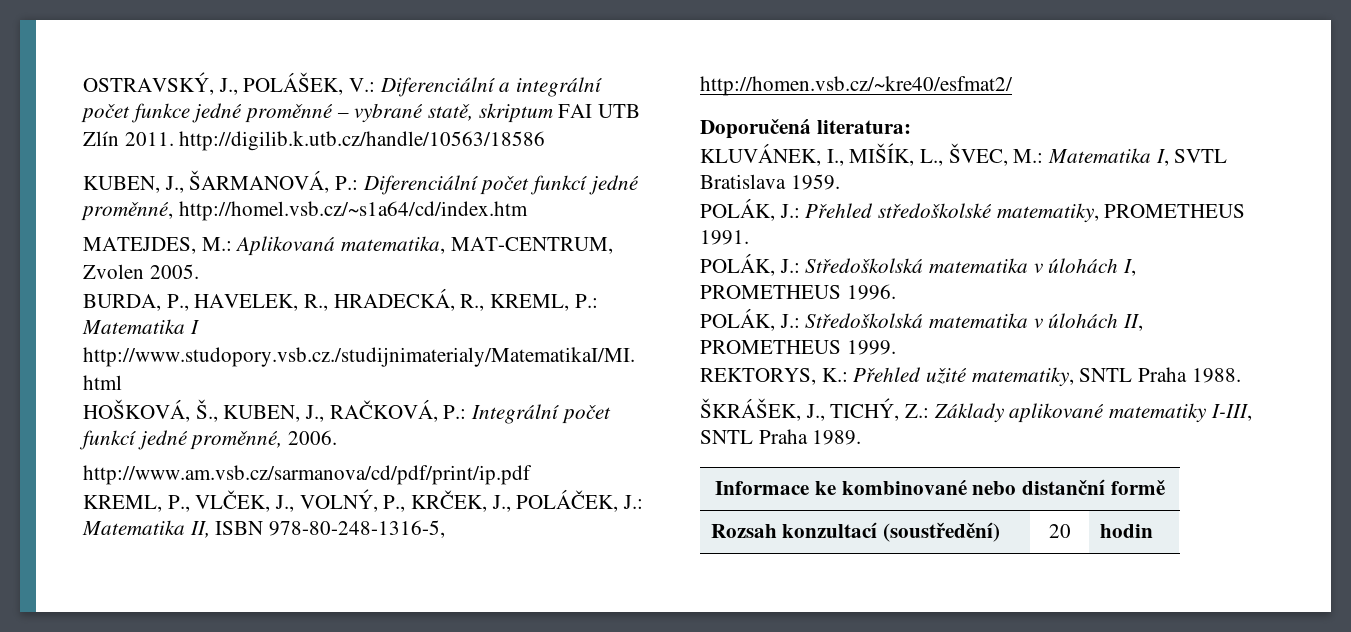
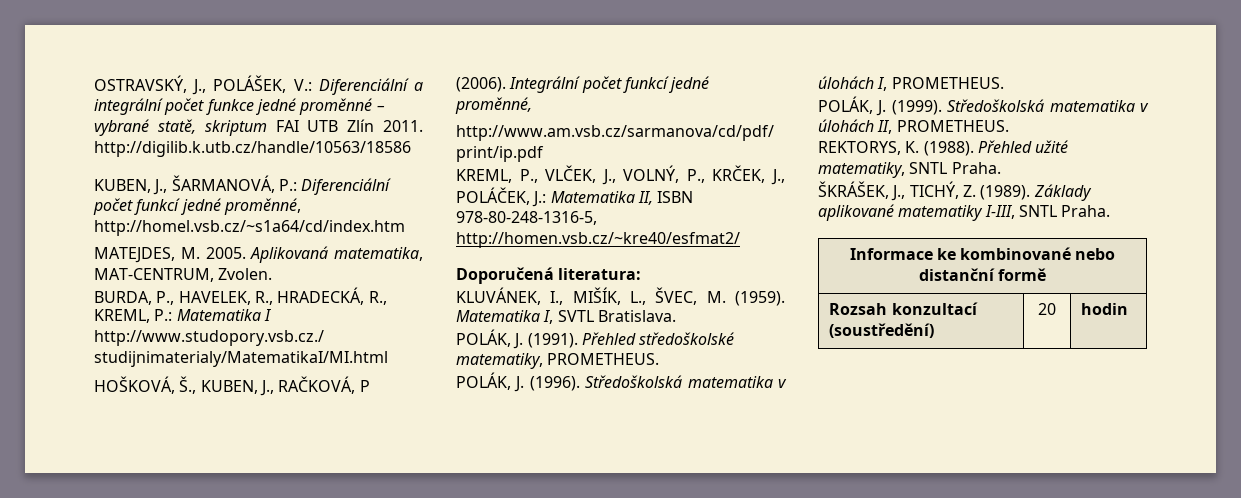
[201,237,232,251] M.: -> [180,247,246,259] M. 2005.
[83,264,199,279] Zvolen 2005. -> [218,268,273,280] Zvolen.
[443,405,467,419] P.: -> [359,380,370,392] [456,77,506,92] P (2006).
[288,430,338,445] 2006. -> (532, 105) none
[1013,149,1044,163] M.: -> [706,291,785,306] M. (1959).
[700,174,840,190] [700,198,800,221] Bratislava 1959. // POLÁK, J.: -> [597,310,676,322] [456,329,578,349] Bratislava. // POLÁK, J. (1991).
[1104,204,1246,218] [700,230,749,245] [700,253,800,276] PROMETHEUS 1991. // POLÁK, J.: -> [547,353,660,365] [456,372,580,392] PROMETHEUS. // POLÁK, J. (1996).
[700,284,896,300] [700,308,800,331] PROMETHEUS 1996. // POLÁK, J.: -> [891,77,1004,89] [818,96,942,116] PROMETHEUS. // POLÁK, J. (1999).
[700,340,896,355] PROMETHEUS 1999. -> [896,120,1009,132] PROMETHEUS.
[821,368,848,382] K.: -> [905,141,974,156] K. (1988).
[1138,367,1241,383] Praha 1988. -> [951,162,1001,174] Praha.
[905,404,930,418] Z.: -> [962,185,1031,200] Z. (1989).
[758,429,862,445] Praha 1989. -> [1061,205,1111,217] Praha.

